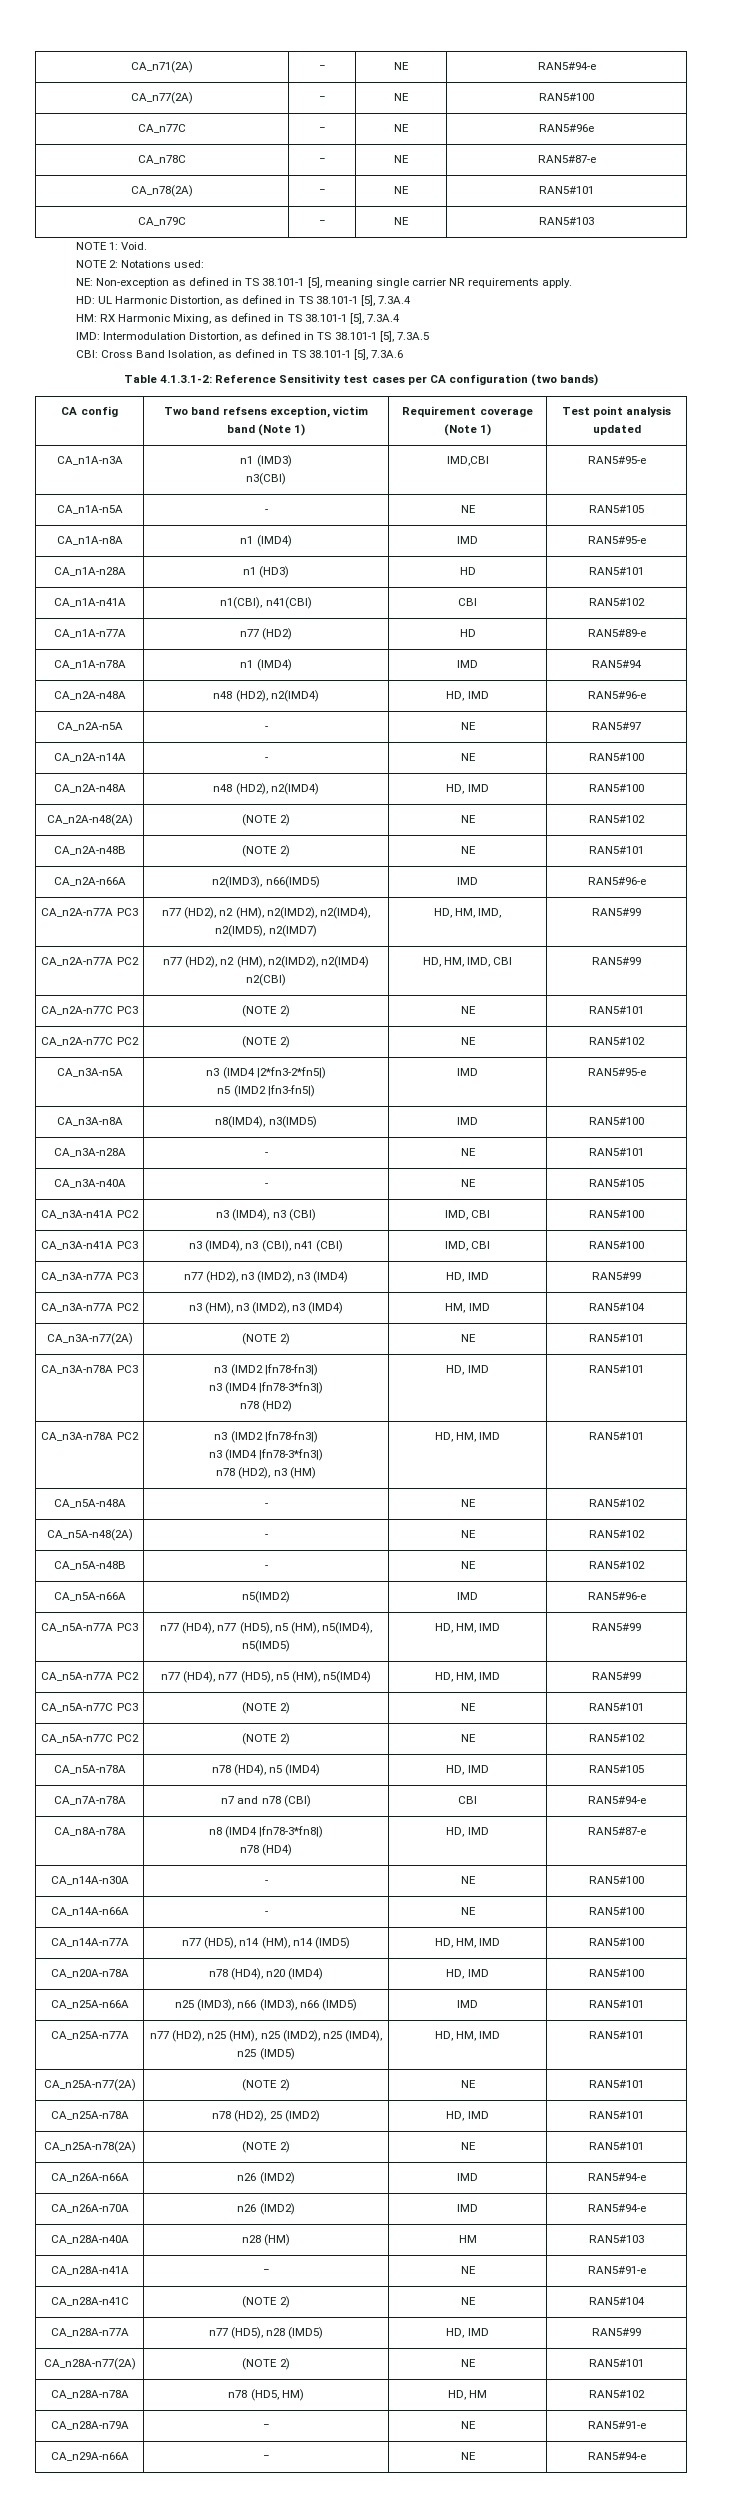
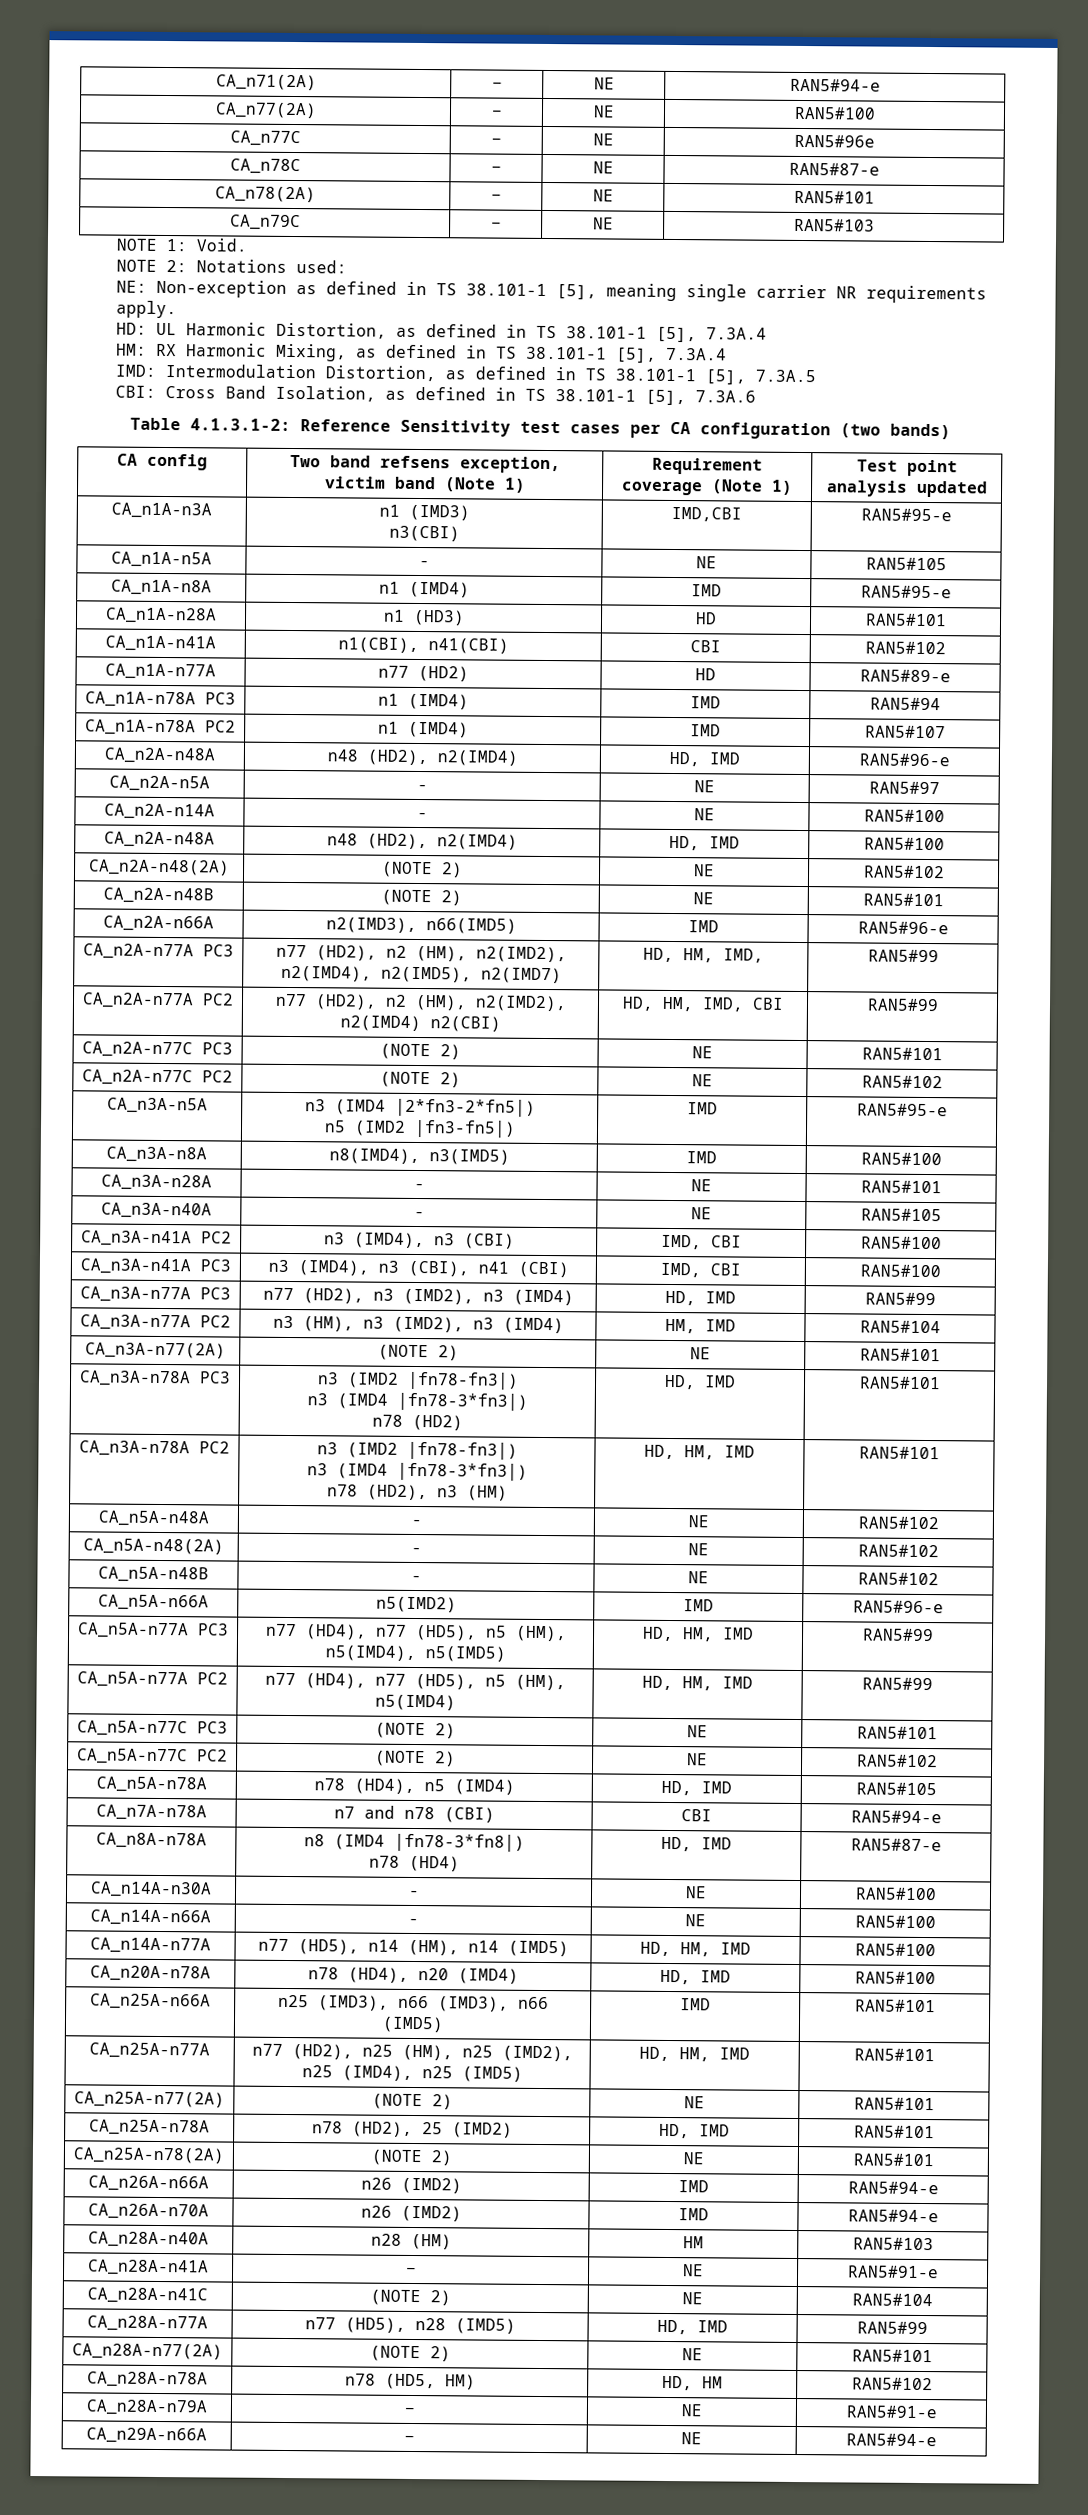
(126, 664) none -> [205,692,236,705] PC3
(642, 664) none -> [85,719,236,736] [377,721,469,738] [690,724,722,737] [864,725,946,739] // CA_n1A-n78A PC2 | n1 (IMD4) | IMD | RAN5#107

